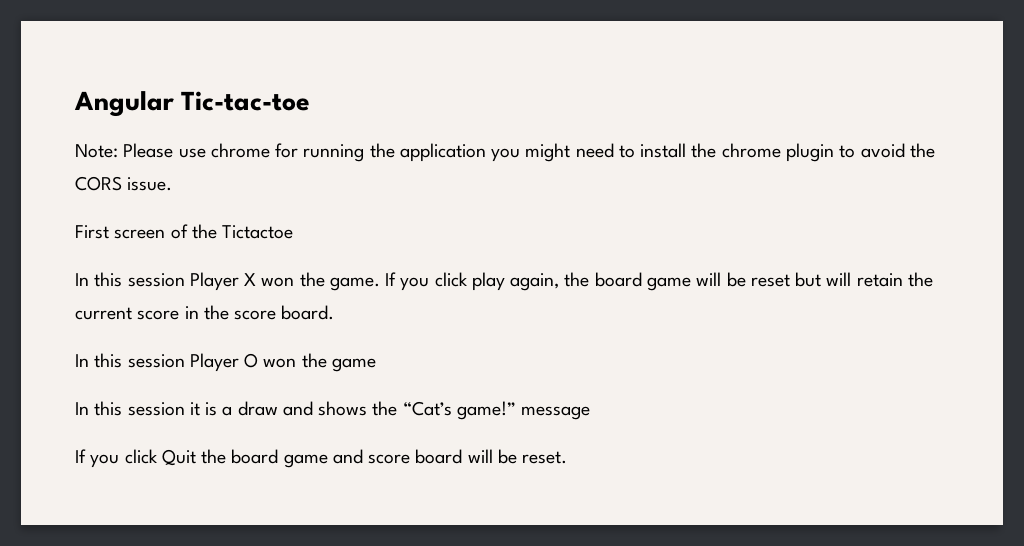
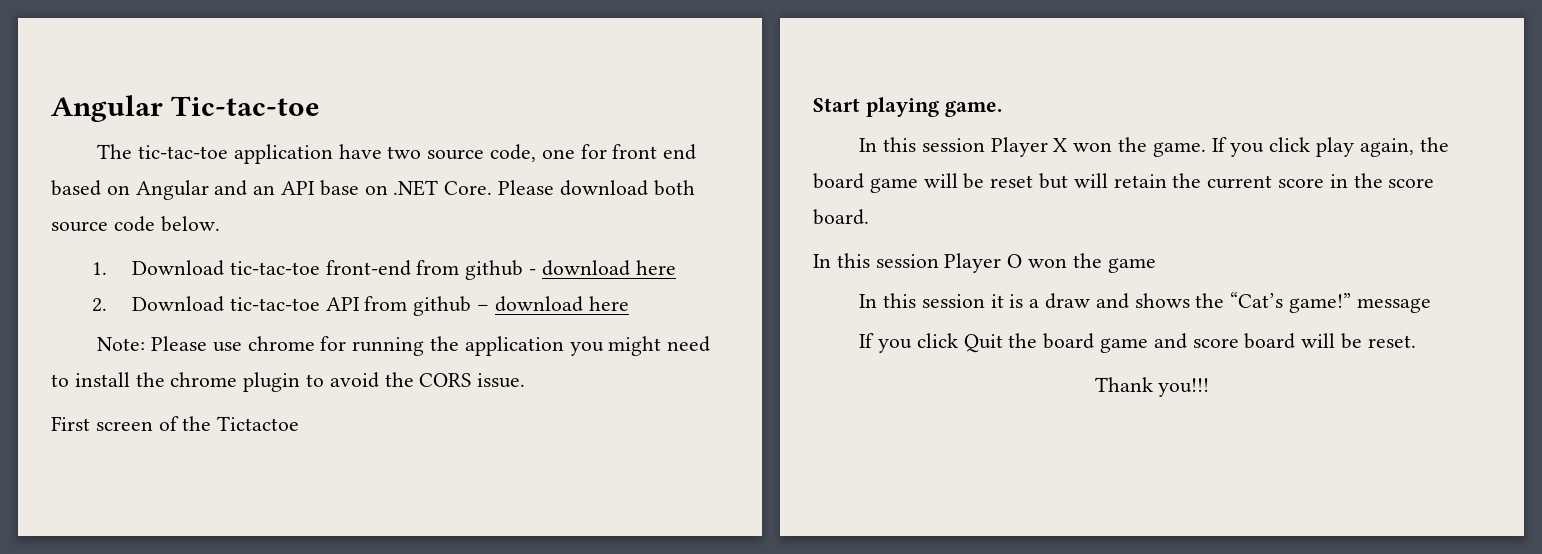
(311, 101) none -> [97,144,697,164] [51,180,695,200] [51,216,220,232] [91,260,676,280] [91,296,629,316] // The tic-tac-toe application have two source code, one for front end based on Angular and an API base on .NET Core. Please download both source code below. // 1. Download tic-tac-toe front-end from github - download here // 2. Download tic-tac-toe API from github – download here
(294, 232) none -> [813,97,1002,117] // Start playing game.
(568, 457) none -> [1094,377,1210,397] // Thank you!!!

